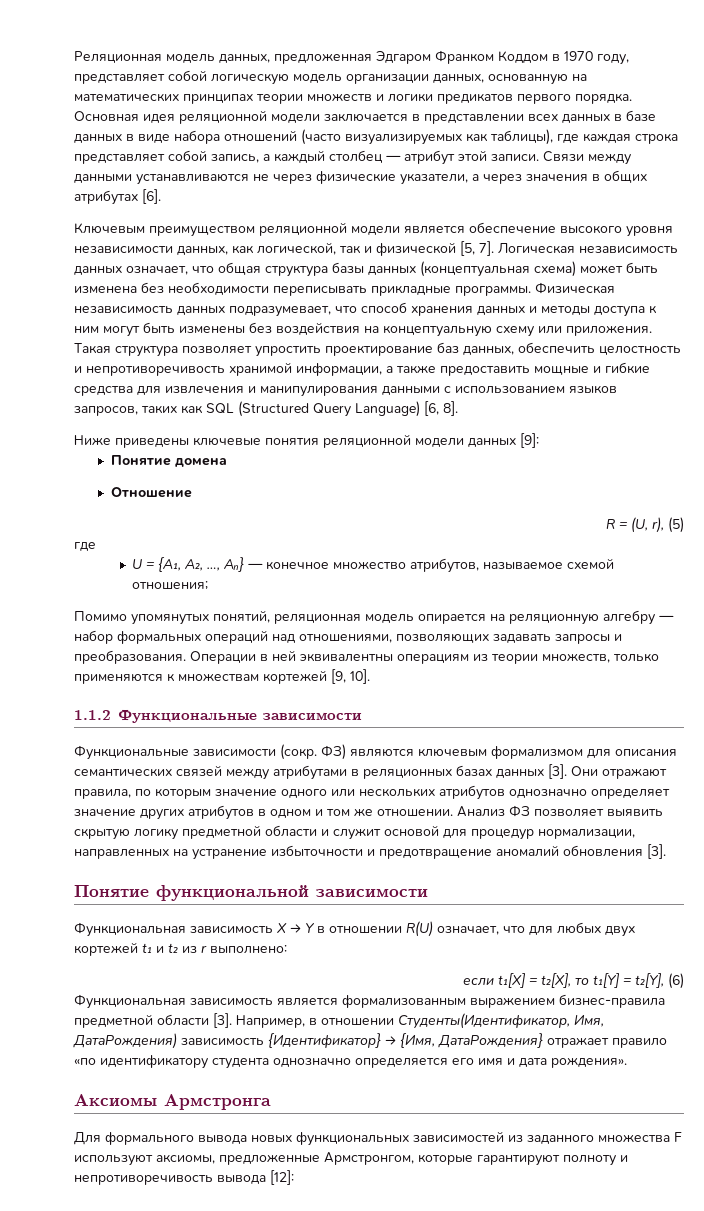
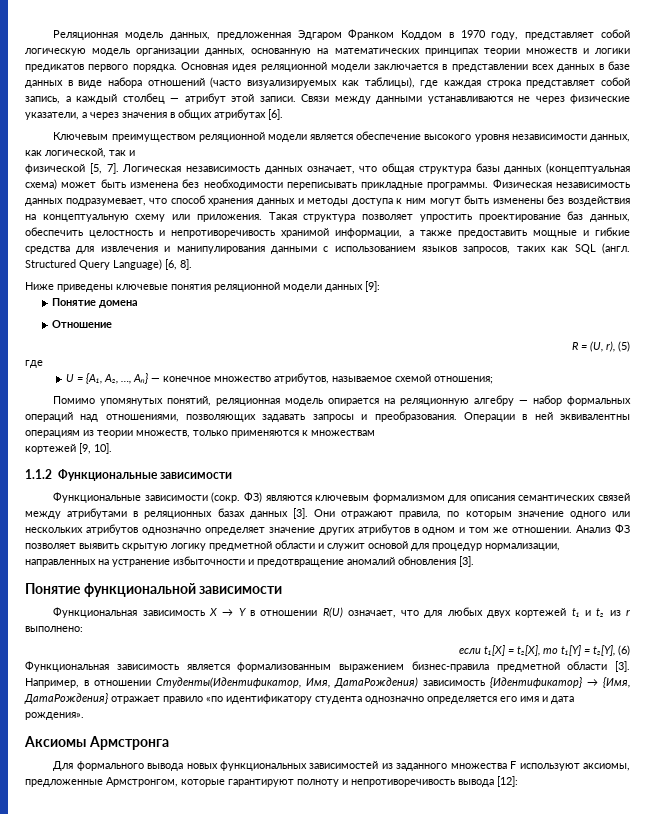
(372, 249) none -> (135, 153) //
[238,401,309,417] (Structured -> [601,243,630,254] [25,259,76,268] (англ. Structured
(259, 677) none -> (375, 433) //

